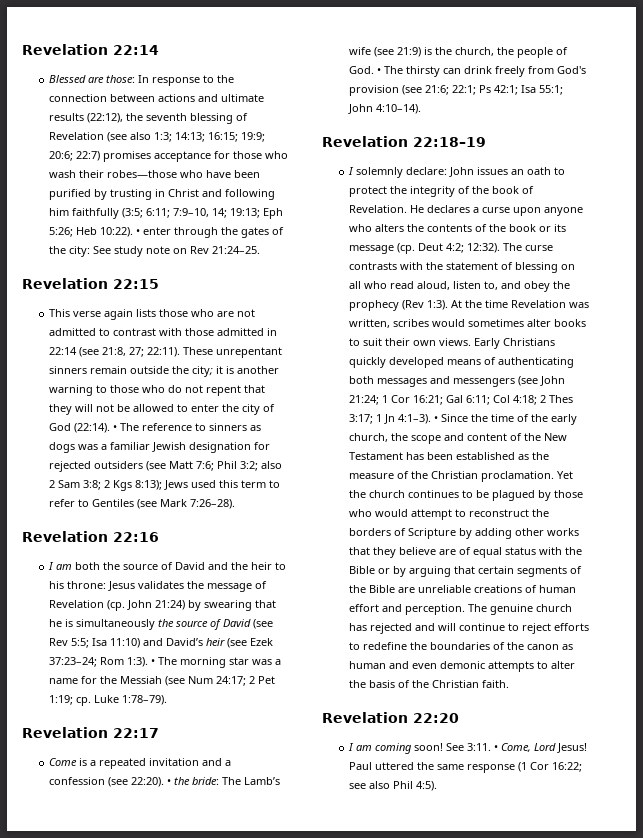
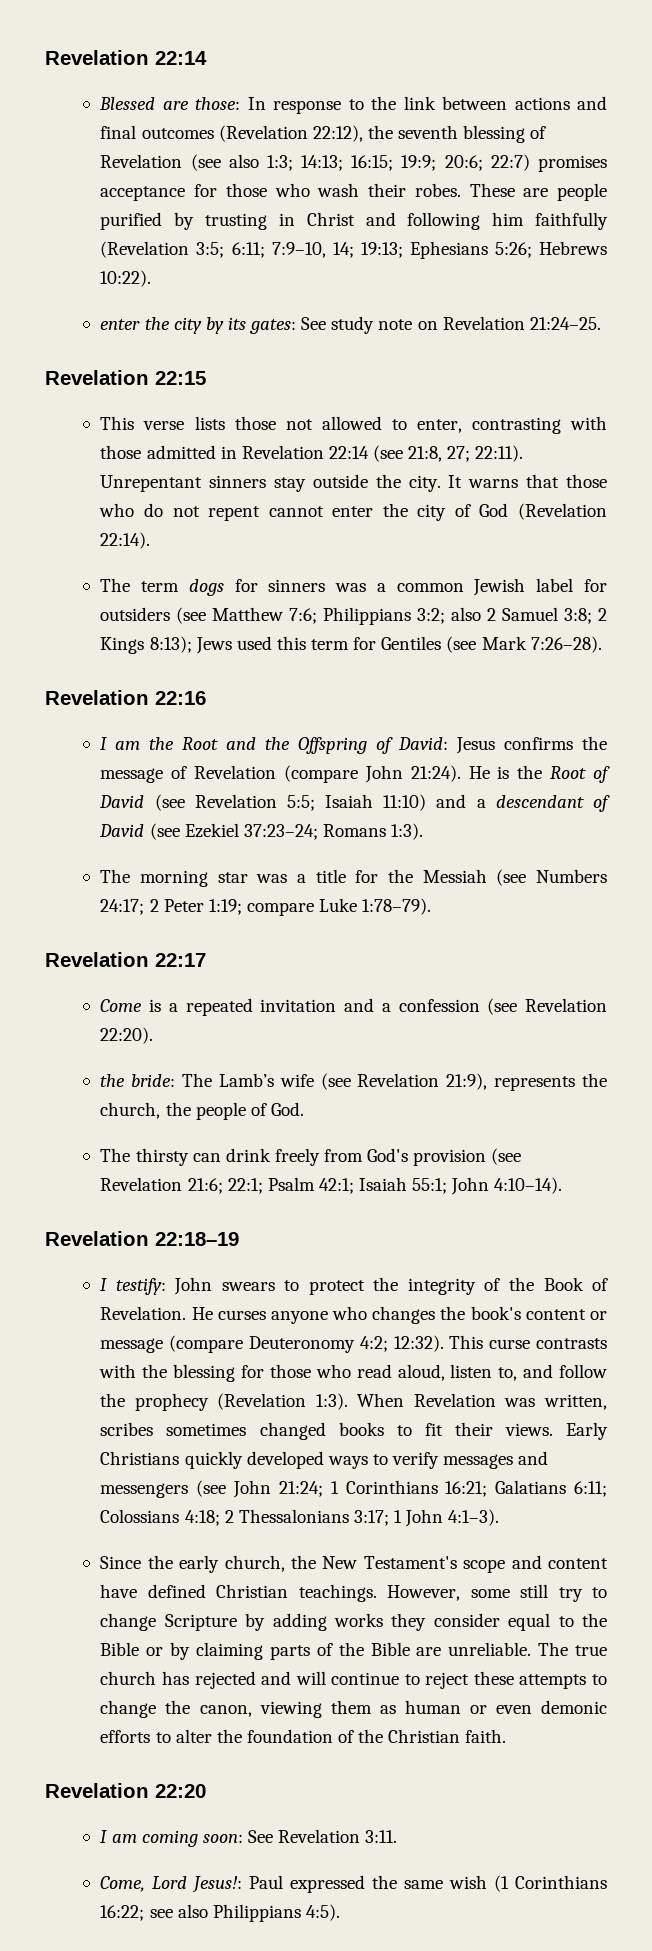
[48,94,107,102] connection -> [403,96,436,110] link
[220,94,264,102] [48,113,123,123] ultimate results (22:12), -> [100,125,363,142] final outcomes (Revelation 22:12),
[106,170,260,178] robes—those who have been -> [414,183,608,201] robes. These are people
[121,208,143,218] (3:5; -> [100,241,225,258] (Revelation 3:5;
[262,208,283,219] [48,227,284,238] [48,246,90,257] Eph 5:26; Heb 10:22). • enter through the gates of the city: -> [409,241,607,259] [100,270,152,287] [100,317,297,334] Ephesians 5:26; Hebrews 10:22). // enter the city by its gates:
[189,246,209,254] Rev -> [442,316,525,330] Revelation
[103,309,133,320] again -> (185, 425) none
[190,309,255,317] [48,328,156,336] who are not admitted to contrast -> [285,416,561,434] not allowed to enter, contrasting
(277, 332) none -> [241,445,324,459] Revelation
[182,347,282,358] [48,366,279,377] [48,385,107,396] These unrepentant sinners remain outside the city; it is another warning to -> [100,474,560,492] Unrepentant sinners stay outside the city. It warns that
[243,385,265,393] [48,404,188,415] that they will not be allowed to -> [268,506,324,517] cannot
[73,423,261,433] [48,442,270,453] [48,461,237,472] (22:14). • The reference to sinners as dogs was a familiar Jewish designation for rejected outsiders (see Matt 7:6; Phil -> [518,503,607,520] [100,532,151,549] [100,578,607,596] [100,607,412,625] (Revelation 22:14). // The term dogs for sinners was a common Jewish label for outsiders (see Matthew 7:6; Philippians
[57,480,80,488] Sam -> [502,607,559,621] Samuel
[112,480,132,491] Kgs -> [100,637,145,654] Kings
[268,480,280,488] [48,499,89,507] to refer to -> [353,637,377,650] for
[74,562,286,570] [48,581,267,592] [48,600,276,611] [48,619,273,630] [48,638,273,648] [48,657,155,667] both the source of David and the heir to his throne: Jesus validates the message of Revelation (cp. John 21:24) by swearing that he is simultaneously the source of David (see Rev 5:5; Isa 11:10) and David’s heir (see Ezek 37:23–24; Rom 1:3). • -> [149,736,607,754] [100,765,611,783] [99,794,610,812] [99,823,424,840] the Root and the Offspring of David: Jesus confirms the message of Revelation (compare John 21:24). He is the Root of David (see Revelation 5:5; Isaiah 11:10) and a descendant of David (see Ezekiel 37:23–24; Romans 1:3). //
[48,678,78,684] name -> [315,869,346,883] title
[187,676,213,684] Num -> [535,869,607,883] Numbers
[257,676,275,684] [48,695,91,706] Pet 1:19; cp. -> [163,899,314,916] Peter 1:19; compare
(128, 782) none -> [525,998,608,1012] Revelation
[166,779,171,785] • -> (154, 1035) //
[396,47,432,57] 21:9) is -> [357,1073,576,1091] Revelation 21:9), represents
[376,68,381,74] • -> (304, 1109) //
(422, 90) none -> [100,1177,183,1191] Revelation
[478,85,536,95] Ps 42:1; Isa -> [267,1177,408,1194] Psalm 42:1; Isaiah
[355,167,551,178] solemnly declare: John issues an oath -> [115,1277,275,1295] testify: John swears
[491,186,519,194] book -> [543,1277,584,1291] Book
[426,205,583,216] [348,224,566,232] [348,243,443,254] declares a curse upon anyone who alters the contents of the book or its message (cp. Deut -> [217,1306,607,1324] [100,1335,356,1353] curses anyone who changes the book's content or message (compare Deuteronomy
[502,243,522,251] The -> [449,1335,484,1349] This
[445,262,575,273] [348,281,361,289] statement of blessing on all -> [173,1364,311,1382] blessing for those
[523,281,550,292] obey -> [558,1364,607,1378] follow
[401,300,589,310] [348,319,586,328] [348,338,436,346] (Rev 1:3). At the time Revelation was written, scribes would sometimes alter books to suit their own -> [217,1393,608,1410] [100,1422,493,1440] (Revelation 1:3). When Revelation was written, scribes sometimes changed books to fit their
[446,357,574,368] [348,376,374,384] means of authenticating both -> [327,1452,440,1469] ways to verify
[390,395,510,405] Cor 16:21; Gal 6:11; Col -> [345,1480,607,1497] [100,1509,180,1523] Corinthians 16:21; Galatians 6:11; Colossians
[548,395,573,403] Thes -> [238,1509,349,1523] Thessalonians
[383,414,395,424] Jn -> [405,1509,444,1527] John
[433,416,438,422] • -> (500, 1517) //
[490,414,548,422] time of the -> (173, 1562) none
(408, 437) none -> [322,1556,457,1569] New Testament's
[509,433,567,441] [348,452,549,460] [348,471,573,482] [348,490,583,501] [348,509,549,520] [348,528,579,539] [348,547,582,558] [348,566,582,577] [348,585,576,593] [348,604,533,615] of the New Testament has been established as the measure of the Christian proclamation. Yet the church continues to be plagued by those who would attempt to reconstruct the borders of Scripture by adding other works that they believe are of equal status with the Bible or by arguing that certain segments of the Bible are unreliable creations of human effort and perception. The genuine -> [100,1584,607,1602] [100,1613,607,1631] [100,1642,607,1660] have defined Christian teachings. However, some still try to change Scripture by adding works they consider equal to the Bible or by claiming parts of the Bible are unreliable. The true
[553,623,589,631] [348,642,559,650] efforts to redefine the boundaries of the canon -> [473,1671,607,1689] [100,1700,372,1718] these attempts to change the canon, viewing them
[388,661,409,669] and -> [469,1705,487,1714] or
[487,661,534,672] attempts -> [100,1730,151,1743] efforts
[368,680,395,688] basis -> [246,1729,333,1743] foundation
[413,743,464,751] soon! See -> [202,1829,361,1843] soon: See Revelation
[493,745,498,751] • -> (398, 1836) //
[556,743,587,753] [348,762,549,773] Jesus! Paul uttered the same response (1 Cor -> [192,1875,607,1893] Jesus!: Paul expressed the same wish (1 Corinthians
[392,781,413,789] Phil -> [212,1904,301,1922] Philippians

